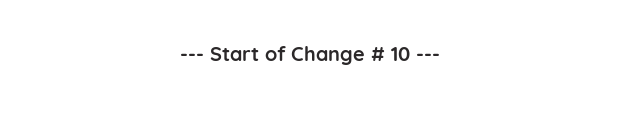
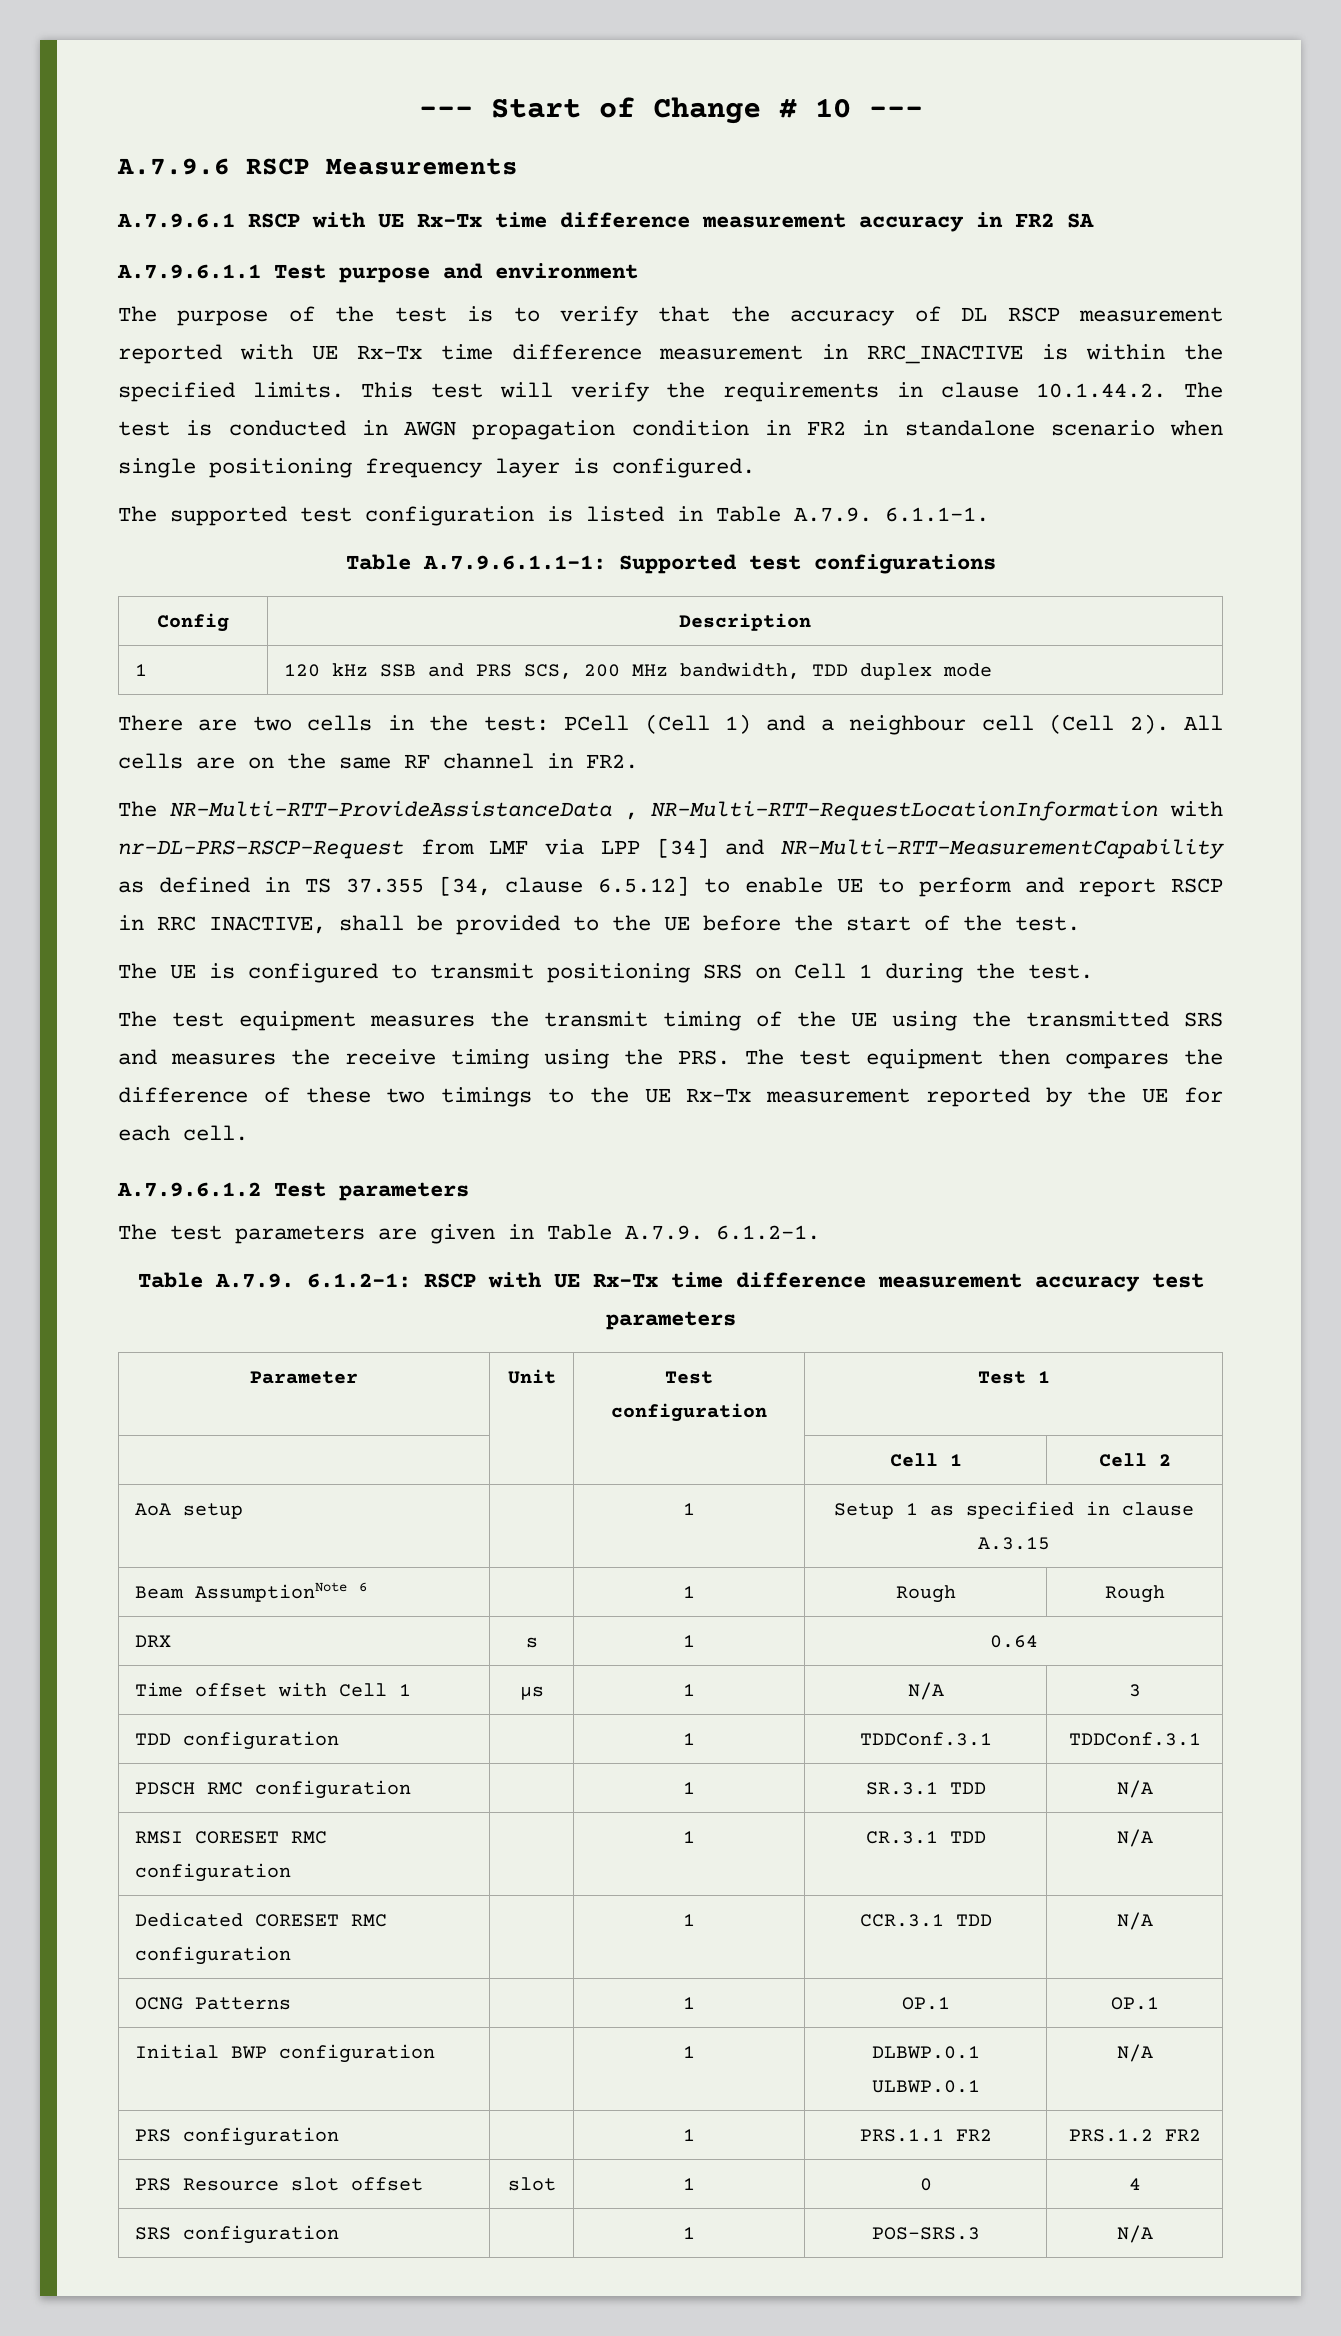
(440, 57) none -> [117,158,518,175] [117,212,1094,232] [117,263,638,283] [118,306,1224,326] [118,344,1223,364] [118,382,1224,402] [118,420,1223,440] [118,458,755,478] [118,506,989,526] [345,554,996,574] [157,613,229,632] [678,613,811,631] [135,664,148,676] [284,662,993,680] [118,714,1223,735] [118,753,638,769] [118,801,1223,821] [118,838,1224,859] [118,876,1224,897] [118,915,1080,935] [118,963,1093,983] [118,1011,1223,1031] [118,1049,1223,1069] [118,1087,1224,1107] [118,1125,248,1141] [117,1182,469,1201] [118,1224,820,1244] [137,1272,1204,1292] [605,1311,736,1330] [250,1371,358,1384] [507,1369,556,1384] [664,1371,713,1384] [611,1403,767,1422] [977,1371,1050,1384] [889,1453,962,1467] [1098,1453,1171,1467] [135,1503,244,1519] [682,1503,695,1515] [833,1501,1194,1519] [977,1537,1050,1550] [135,1582,368,1602] [682,1586,695,1598] [895,1585,956,1603] [1104,1585,1165,1603] [135,1635,172,1647] [525,1637,538,1648] [682,1635,695,1647] [989,1635,1038,1648] [135,1682,412,1697] [519,1686,544,1700] [682,1684,695,1696] [907,1682,944,1700] [1128,1684,1141,1697] [135,1731,340,1750] [682,1733,695,1745] [859,1732,992,1746] [1068,1732,1201,1746] [135,1780,412,1799] [682,1782,695,1794] [865,1782,986,1795] [1116,1780,1153,1798] [135,1831,328,1844] [135,1863,292,1882] [682,1831,695,1843] [865,1831,986,1844] [1116,1829,1153,1847] [135,1912,388,1927] [135,1946,292,1965] [682,1914,695,1926] [859,1914,992,1927] [1116,1912,1153,1930] [135,1997,292,2010] [682,1997,695,2009] [901,1997,950,2010] [1110,1997,1159,2010] [135,2044,436,2063] [682,2046,695,2058] [871,2046,980,2059] [871,2080,980,2093] [1116,2044,1153,2062] [135,2127,340,2146] [682,2129,695,2141] [859,2129,992,2142] [1068,2129,1201,2142] [135,2177,424,2191] [507,2177,556,2191] [682,2178,695,2190] [919,2178,932,2191] [1128,2178,1141,2190] [135,2225,340,2244] [682,2227,695,2239] [871,2227,980,2240] [1116,2225,1153,2243] // A.7.9.6 RSCP Measurements // A.7.9.6.1 RSCP with UE Rx-Tx time difference measurement accuracy in FR2 SA // A.7.9.6.1.1 Test purpose and environment // The purpose of the test is to verify that the accuracy of DL RSCP measurement reported with UE Rx-Tx time difference measurement in RRC_INACTIVE is within the specified limits. This test will verify the requirements in clause 10.1.44.2. The test is conducted in AWGN propagation condition in FR2 in standalone scenario when single positioning frequency layer is configured. // The supported test configuration is listed in Table A.7.9. 6.1.1-1. // Table A.7.9.6.1.1-1: Supported test configurations // Config | Description // 1 | 120 kHz SSB and PRS SCS, 200 MHz bandwidth, TDD duplex mode // There are two cells in the test: PCell (Cell 1) and a neighbour cell (Cell 2). All cells are on the same RF channel in FR2. // The NR-Multi-RTT-ProvideAssistanceData , NR-Multi-RTT-RequestLocationInformation with nr-DL-PRS-RSCP-Request from LMF via LPP [34] and NR-Multi-RTT-MeasurementCapability as defined in TS 37.355 [34, clause 6.5.12] to enable UE to perform and report RSCP in RRC INACTIVE, shall be provided to the UE before the start of the test. // The UE is configured to transmit positioning SRS on Cell 1 during the test. // The test equipment measures the transmit timing of the UE using the transmitted SRS and measures the receive timing using the PRS. The test equipment then compares the difference of these two timings to the UE Rx-Tx measurement reported by the UE for each cell. // A.7.9.6.1.2 Test parameters // The test parameters are given in Table A.7.9. 6.1.2-1. // Table A.7.9. 6.1.2-1: RSCP with UE Rx-Tx time difference measurement accuracy test parameters // Parameter | Unit | Test configuration | Test 1 // | | | Cell 1 | Cell 2 // AoA setup | | 1 | Setup 1 as specified in clause A.3.15 // Beam AssumptionNote 6 | | 1 | Rough | Rough // DRX | s | 1 | 0.64 // Time offset with Cell 1 | μs | 1 | N/A | 3 // TDD configuration | | 1 | TDDConf.3.1 | TDDConf.3.1 // PDSCH RMC configuration | | 1 | SR.3.1 TDD | N/A // RMSI CORESET RMC configuration | | 1 | CR.3.1 TDD | N/A // Dedicated CORESET RMC configuration | | 1 | CCR.3.1 TDD | N/A // OCNG Patterns | | 1 | OP.1 | OP.1 // Initial BWP configuration | | 1 | DLBWP.0.1 ULBWP.0.1 | N/A // PRS configuration | | 1 | PRS.1.1 FR2 | PRS.1.2 FR2 // PRS Resource slot offset | slot | 1 | 0 | 4 // SRS configuration | | 1 | POS-SRS.3 | N/A

